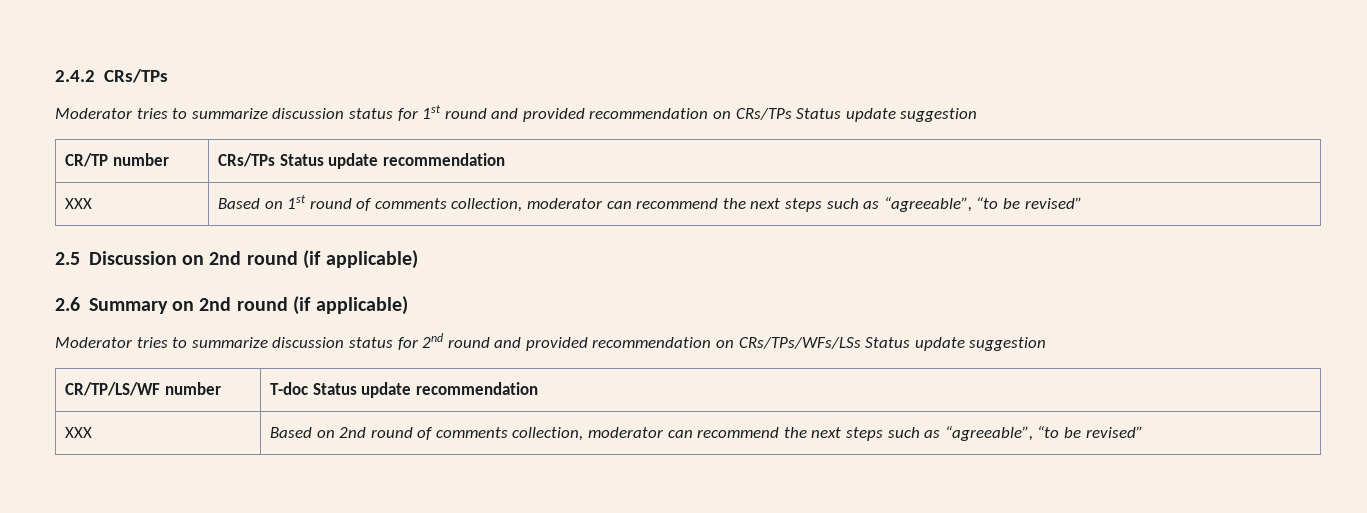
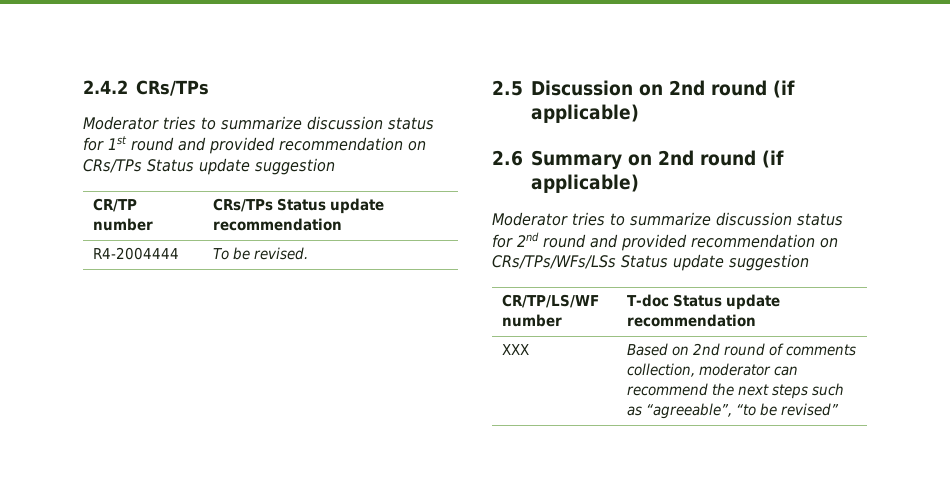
[64,198,92,209] [217,195,1082,212] XXX | Based on 1st round of comments collection, moderator can recommend the next steps such as “agreeable”, “to be revised” -> [92,247,179,260] [212,247,308,260] R4-2004444 | To be revised.

